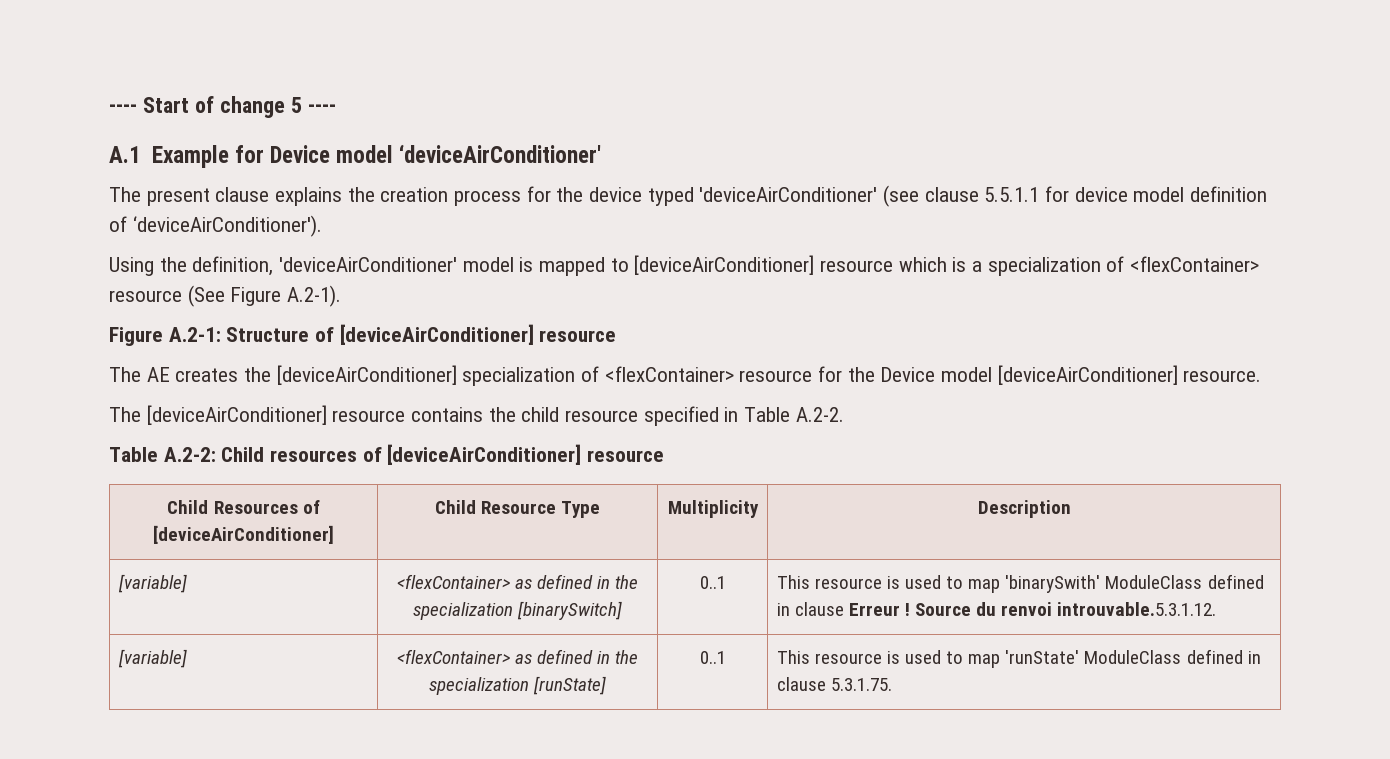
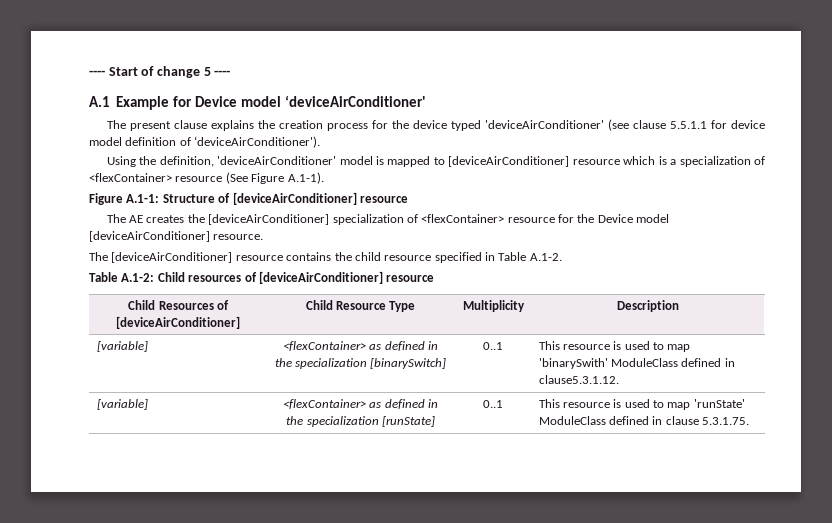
[287,285,342,307] [109,327,221,346] A.2-1). // Figure A.2-1: -> [287,172,324,184] [89,193,160,205] A.1-1). // Figure A.1-1:
[795,407,844,422] [109,447,216,462] A.2-2. // Table A.2-2: -> [529,253,562,261] [89,272,155,282] A.1-2. // Table A.1-2:
[794,602,1217,616] clause Erreur ! Source du renvoi introuvable.5.3.1.12. -> [538,375,619,384] clause5.3.1.12.

